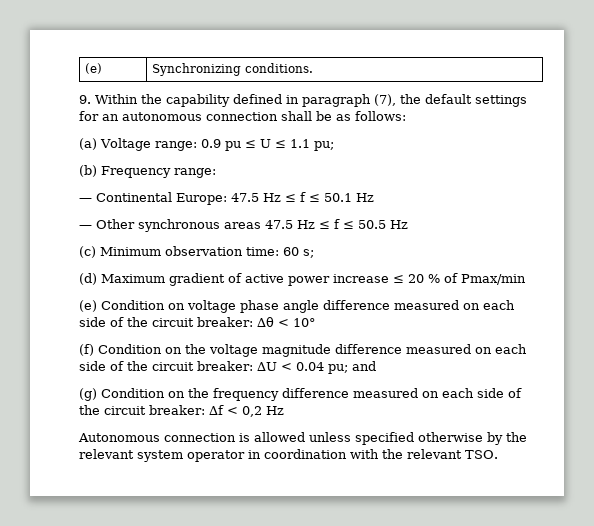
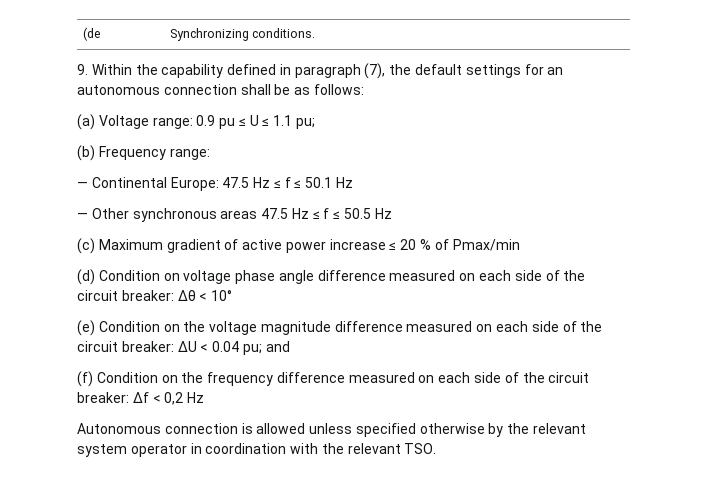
[84,63,102,74] (e) -> [83,27,101,41] (de
[100,246,314,258] [79,273,97,285] Minimum observation time: 60 s; // (d) -> (95, 246) none
[79,300,97,312] (e) -> [77,269,95,285] (d)
[79,344,94,356] (f) -> [77,320,95,336] (e)
[79,388,97,401] (g) -> [77,371,93,387] (f)

